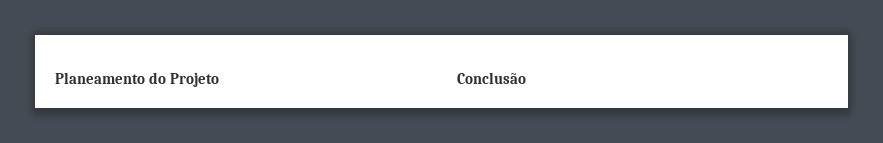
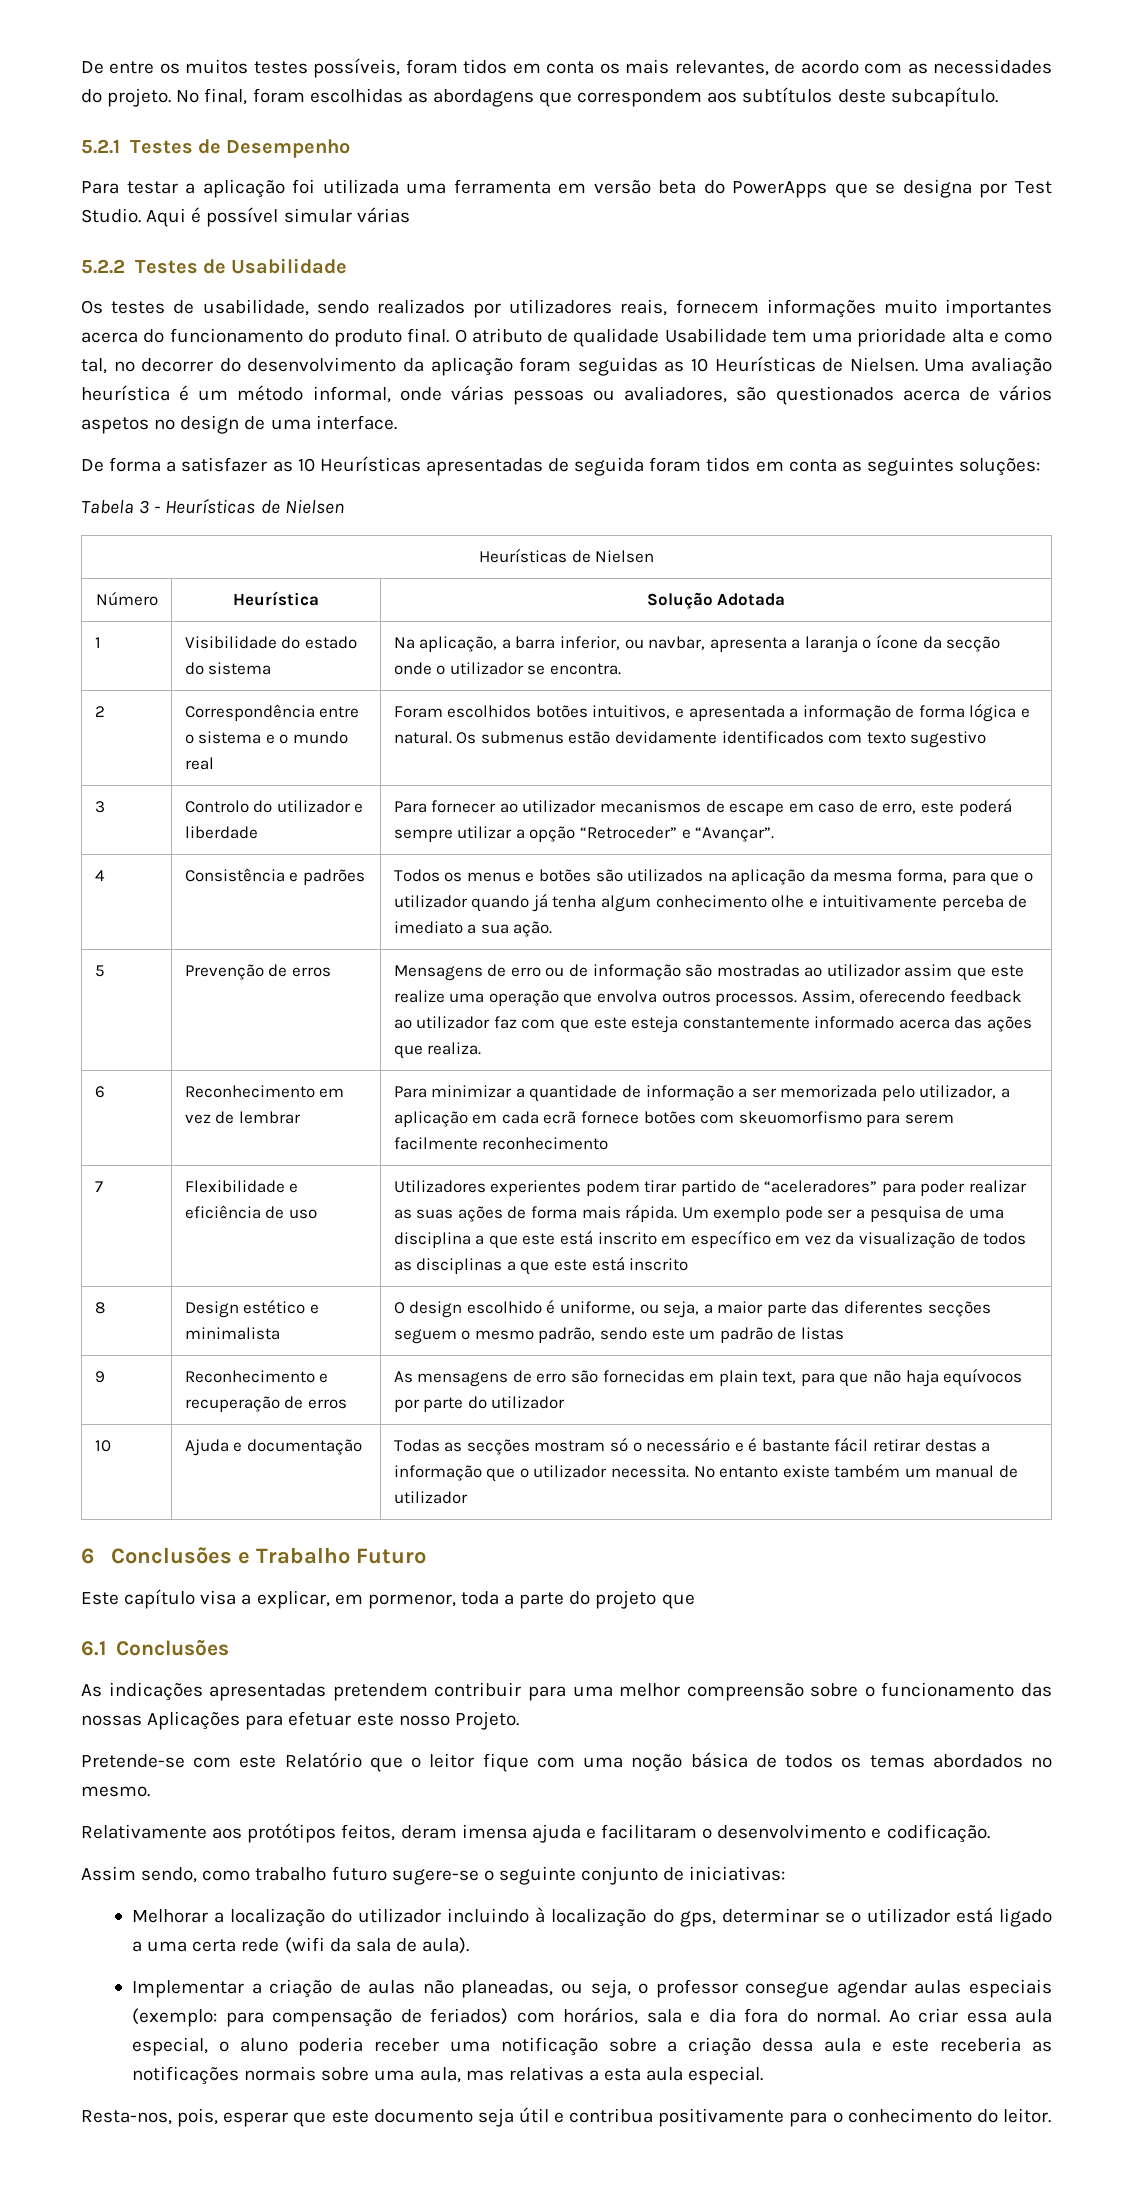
[55,72,219,87] [457,72,526,84] Planeamento do Projeto // Conclusão -> [81,58,1053,78] [81,87,998,107] [81,139,351,158] [81,179,1052,198] [81,207,410,227] [81,258,348,274] [81,299,1052,318] [81,328,1052,347] [81,356,1053,376] [81,385,1052,405] [81,415,397,434] [81,456,1041,476] [81,498,344,514] [478,548,655,563] [95,591,158,606] [233,591,319,606] [646,592,786,609] [94,637,101,648] [184,636,357,649] [184,662,272,675] [393,634,1001,653] [393,662,621,675] [94,706,105,717] [184,704,360,721] [184,731,348,744] [184,757,214,770] [393,703,1031,722] [393,731,987,748] [94,801,105,813] [184,800,364,813] [184,826,258,839] [393,798,1012,816] [393,826,775,842] [94,870,105,881] [184,868,365,885] [393,869,1033,886] [393,893,1028,912] [393,921,553,937] [94,965,105,977] [184,964,331,980] [393,964,1024,981] [393,990,1022,1007] [393,1016,1033,1033] [393,1042,482,1059] [94,1086,105,1098] [184,1085,345,1098] [184,1111,301,1124] [393,1085,1011,1102] [393,1111,954,1127] [393,1137,609,1150] [94,1181,103,1192] [184,1180,299,1193] [184,1205,317,1219] [393,1180,1027,1196] [393,1204,1004,1223] [393,1230,1027,1249] [393,1256,689,1275] [94,1302,105,1314] [184,1299,319,1318] [184,1327,280,1340] [393,1299,991,1318] [393,1327,844,1344] [94,1371,105,1383] [184,1370,329,1383] [184,1396,347,1412] [393,1368,1023,1387] [393,1396,566,1412] [94,1440,111,1452] [184,1439,362,1456] [393,1437,991,1455] [393,1463,1019,1482] [393,1491,468,1504] [81,1547,427,1564] [81,1589,695,1609] [81,1639,229,1656] [81,1682,1053,1701] [81,1711,519,1730] [81,1752,1053,1772] [81,1786,150,1797] [81,1823,990,1843] [81,1866,786,1885] [132,1907,1052,1927] [132,1937,470,1954] [132,1979,1053,1998] [132,2007,1053,2027] [132,2037,1052,2056] [132,2066,764,2085] [81,2107,1051,2127] De entre os muitos testes possíveis, foram tidos em conta os mais relevantes, de acordo com as necessidades do projeto. No final, foram escolhidas as abordagens que correspondem aos subtítulos deste subcapítulo. // 5.2.1 Testes de Desempenho // Para testar a aplicação foi utilizada uma ferramenta em versão beta do PowerApps que se designa por Test Studio. Aqui é possível simular várias // 5.2.2 Testes de Usabilidade // Os testes de usabilidade, sendo realizados por utilizadores reais, fornecem informações muito importantes acerca do funcionamento do produto final. O atributo de qualidade Usabilidade tem uma prioridade alta e como tal, no decorrer do desenvolvimento da aplicação foram seguidas as 10 Heurísticas de Nielsen. Uma avaliação heurística é um método informal, onde várias pessoas ou avaliadores, são questionados acerca de vários aspetos no design de uma interface. // De forma a satisfazer as 10 Heurísticas apresentadas de seguida foram tidos em conta as seguintes soluções: // Tabela 3 - Heurísticas de Nielsen // Heurísticas de Nielsen // Número | Heurística | Solução Adotada // 1 | Visibilidade do estado do sistema | Na aplicação, a barra inferior, ou navbar, apresenta a laranja o ícone da secção onde o utilizador se encontra. // 2 | Correspondência entre o sistema e o mundo real | Foram escolhidos botões intuitivos, e apresentada a informação de forma lógica e natural. Os submenus estão devidamente identificados com texto sugestivo // 3 | Controlo do utilizador e liberdade | Para fornecer ao utilizador mecanismos de escape em caso de erro, este poderá sempre utilizar a opção “Retroceder” e “Avançar”. // 4 | Consistência e padrões | Todos os menus e botões são utilizados na aplicação da mesma forma, para que o utilizador quando já tenha algum conhecimento olhe e intuitivamente perceba de imediato a sua ação. // 5 | Prevenção de erros | Mensagens de erro ou de informação são mostradas ao utilizador assim que este realize uma operação que envolva outros processos. Assim, oferecendo feedback ao utilizador faz com que este esteja constantemente informado acerca das ações que realiza. // 6 | Reconhecimento em vez de lembrar | Para minimizar a quantidade de informação a ser memorizada pelo utilizador, a aplicação em cada ecrã fornece botões com skeuomorfismo para serem facilmente reconhecimento // 7 | Flexibilidade e eficiência de uso | Utilizadores experientes podem tirar partido de “aceleradores” para poder realizar as suas ações de forma mais rápida. Um exemplo pode ser a pesquisa de uma disciplina a que este está inscrito em específico em vez da visualização de todos as disciplinas a que este está inscrito // 8 | Design estético e minimalista | O design escolhido é uniforme, ou seja, a maior parte das diferentes secções seguem o mesmo padrão, sendo este um padrão de listas // 9 | Reconhecimento e recuperação de erros | As mensagens de erro são fornecidas em plain text, para que não haja equívocos por parte do utilizador // 10 | Ajuda e documentação | Todas as secções mostram só o necessário e é bastante fácil retirar destas a informação que o utilizador necessita. No entanto existe também um manual de utilizador // 6 Conclusões e Trabalho Futuro // Este capítulo visa a explicar, em pormenor, toda a parte do projeto que // 6.1 Conclusões // As indicações apresentadas pretendem contribuir para uma melhor compreensão sobre o funcionamento das nossas Aplicações para efetuar este nosso Projeto. // Pretende-se com este Relatório que o leitor fique com uma noção básica de todos os temas abordados no mesmo. // Relativamente aos protótipos feitos, deram imensa ajuda e facilitaram o desenvolvimento e codificação. // Assim sendo, como trabalho futuro sugere-se o seguinte conjunto de iniciativas: // Melhorar a localização do utilizador incluindo à localização do gps, determinar se o utilizador está ligado a uma certa rede (wifi da sala de aula). // Implementar a criação de aulas não planeadas, ou seja, o professor consegue agendar aulas especiais (exemplo: para compensação de feriados) com horários, sala e dia fora do normal. Ao criar essa aula especial, o aluno poderia receber uma notificação sobre a criação dessa aula e este receberia as notificações normais sobre uma aula, mas relativas a esta aula especial. // Resta-nos, pois, esperar que este documento seja útil e contribua positivamente para o conhecimento do leitor.

